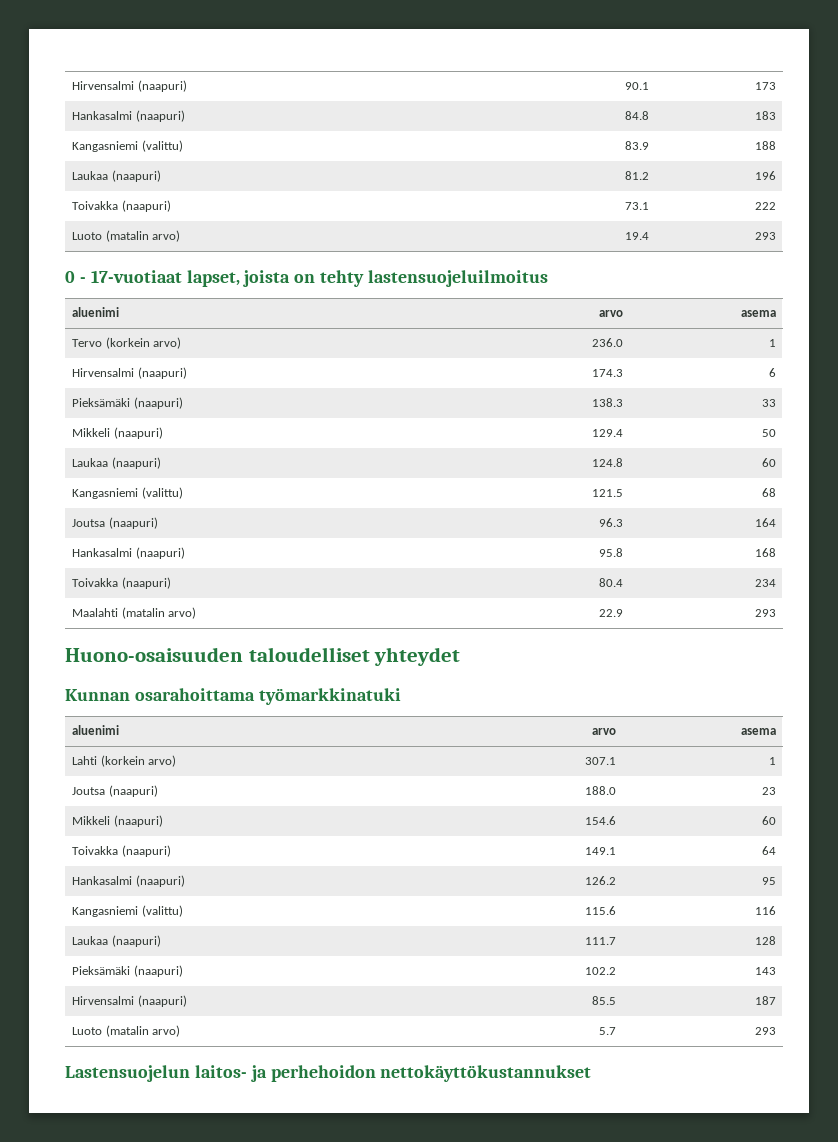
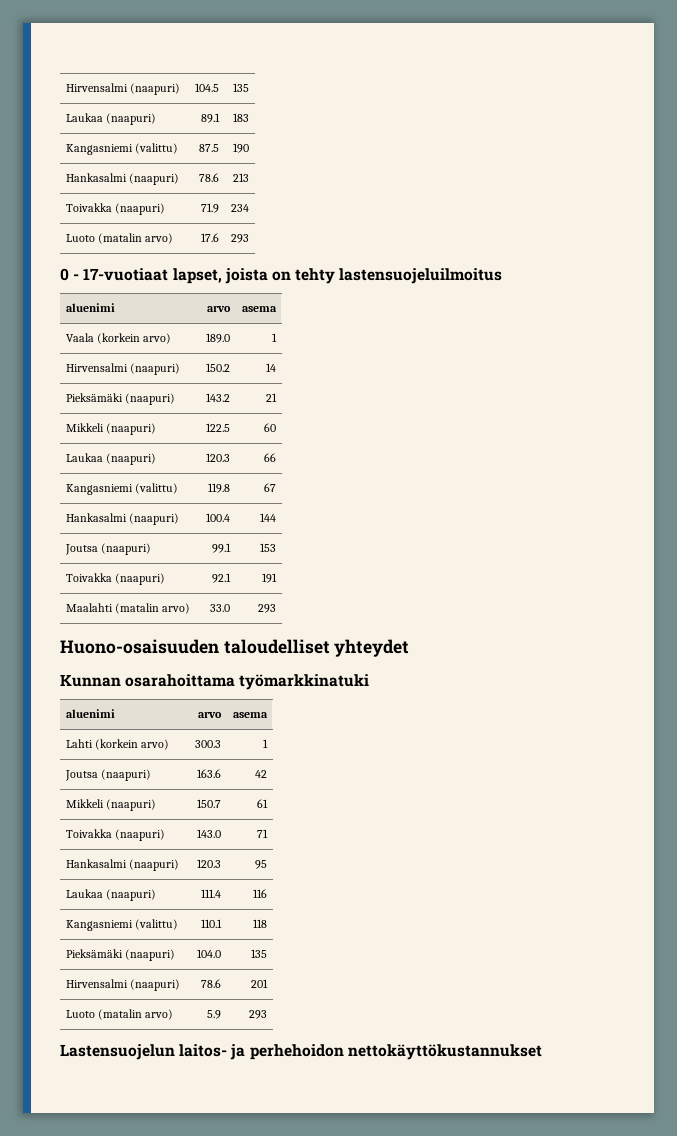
[72,80,187,92] [624,82,649,90] [754,82,776,90] [72,110,185,122] [624,111,649,120] Hirvensalmi (naapuri) | 90.1 | 173 // Hankasalmi (naapuri) | 84.8 -> [65,83,180,95] [195,83,220,92] [233,83,250,92] [65,113,156,125] [201,113,221,123] Hirvensalmi (naapuri) | 104.5 | 135 // Laukaa (naapuri) | 89.1
[624,141,649,150] [754,141,776,150] [72,170,161,182] [624,171,649,180] [754,171,776,180] [72,200,171,212] [624,202,649,210] [754,202,776,210] [72,230,181,242] [624,232,649,240] 83.9 | 188 // Laukaa (naapuri) | 81.2 | 196 // Toivakka (naapuri) | 73.1 | 222 // Luoto (matalin arvo) | 19.4 -> [199,144,220,152] [233,143,250,153] [65,173,179,185] [199,173,220,182] [233,173,250,182] [65,203,165,215] [201,203,220,213] [231,204,250,212] [65,233,174,244] [201,233,220,242] 87.5 | 190 // Hankasalmi (naapuri) | 78.6 | 213 // Toivakka (naapuri) | 71.9 | 234 // Luoto (matalin arvo) | 17.6
[72,337,182,349] [591,338,623,347] Tervo (korkein arvo) | 236.0 -> [65,333,172,344] [206,333,231,343] Vaala (korkein arvo) | 189.0
[591,369,623,377] [768,368,776,377] [72,397,183,409] [591,398,623,407] [761,399,776,407] [72,427,163,439] [591,429,623,437] [761,429,776,437] [72,457,161,469] [591,458,623,467] [761,458,776,467] [72,487,183,499] [591,489,623,497] [761,488,776,497] [72,517,158,529] [598,518,623,527] [754,518,776,527] [72,547,185,559] [598,548,623,557] [754,548,776,557] [72,577,171,589] [598,578,623,587] [754,579,776,587] 174.3 | 6 // Pieksämäki (naapuri) | 138.3 | 33 // Mikkeli (naapuri) | 129.4 | 50 // Laukaa (naapuri) | 124.8 | 60 // Kangasniemi (valittu) | 121.5 | 68 // Joutsa (naapuri) | 96.3 | 164 // Hankasalmi (naapuri) | 95.8 | 168 // Toivakka (naapuri) | 80.4 | 234 -> [206,363,231,372] [266,363,277,372] [65,393,175,405] [206,393,231,402] [266,393,278,402] [65,423,156,435] [206,423,231,432] [264,423,277,432] [65,453,156,465] [206,453,231,462] [264,453,277,462] [65,483,178,495] [208,483,231,493] [264,483,277,492] [65,513,179,525] [206,513,231,522] [260,513,277,522] [64,543,151,555] [212,543,232,553] [260,543,277,552] [65,573,165,585] [212,573,232,583] [262,573,278,583] 150.2 | 14 // Pieksämäki (naapuri) | 143.2 | 21 // Mikkeli (naapuri) | 122.5 | 60 // Laukaa (naapuri) | 120.3 | 66 // Kangasniemi (valittu) | 119.8 | 67 // Hankasalmi (naapuri) | 100.4 | 144 // Joutsa (naapuri) | 99.1 | 153 // Toivakka (naapuri) | 92.1 | 191
[598,609,623,617] 22.9 -> [210,604,231,612] 33.0
[584,757,616,765] 307.1 -> [195,740,222,748] 300.3
[584,786,616,795] [761,787,776,795] [72,815,163,827] [584,816,616,825] [761,816,776,825] [72,845,171,857] [584,847,616,855] [761,846,776,855] [72,875,185,887] [584,876,616,885] 188.0 | 23 // Mikkeli (naapuri) | 154.6 | 60 // Toivakka (naapuri) | 149.1 | 64 // Hankasalmi (naapuri) | 126.2 -> [197,769,222,778] [255,770,268,778] [65,799,156,811] [197,799,222,808] [257,799,269,808] [65,829,165,841] [197,829,222,838] [257,829,269,838] [65,859,179,871] [197,859,222,868] 163.6 | 42 // Mikkeli (naapuri) | 150.7 | 61 // Toivakka (naapuri) | 143.0 | 71 // Hankasalmi (naapuri) | 120.3
[72,905,183,917] [584,906,616,915] [754,906,776,915] [72,935,161,947] [584,937,616,945] [754,936,776,945] [72,965,183,977] [584,967,616,975] [754,967,776,975] [72,995,187,1007] [591,996,616,1005] [754,996,776,1005] [72,1025,181,1037] [598,1027,616,1035] Kangasniemi (valittu) | 115.6 | 116 // Laukaa (naapuri) | 111.7 | 128 // Pieksämäki (naapuri) | 102.2 | 143 // Hirvensalmi (naapuri) | 85.5 | 187 // Luoto (matalin arvo) | 5.7 -> [65,889,156,901] [201,889,222,898] [253,889,268,898] [65,919,178,931] [201,919,223,928] [253,919,268,928] [65,949,175,961] [197,949,222,958] [251,949,268,958] [65,979,180,991] [201,979,222,988] [251,979,269,988] [65,1009,174,1020] [207,1010,222,1019] Laukaa (naapuri) | 111.4 | 116 // Kangasniemi (valittu) | 110.1 | 118 // Pieksämäki (naapuri) | 104.0 | 135 // Hirvensalmi (naapuri) | 78.6 | 201 // Luoto (matalin arvo) | 5.9

